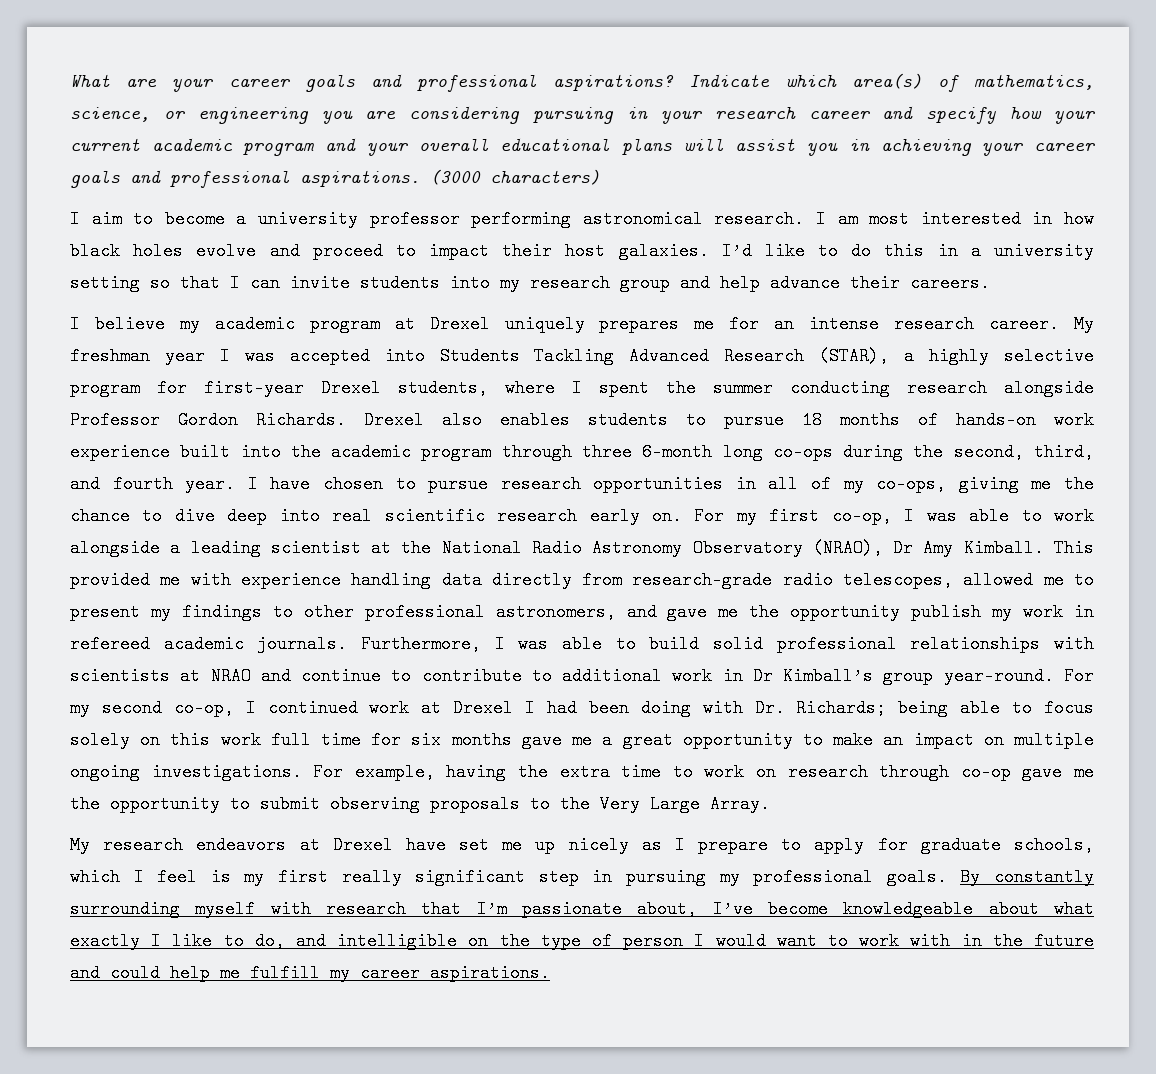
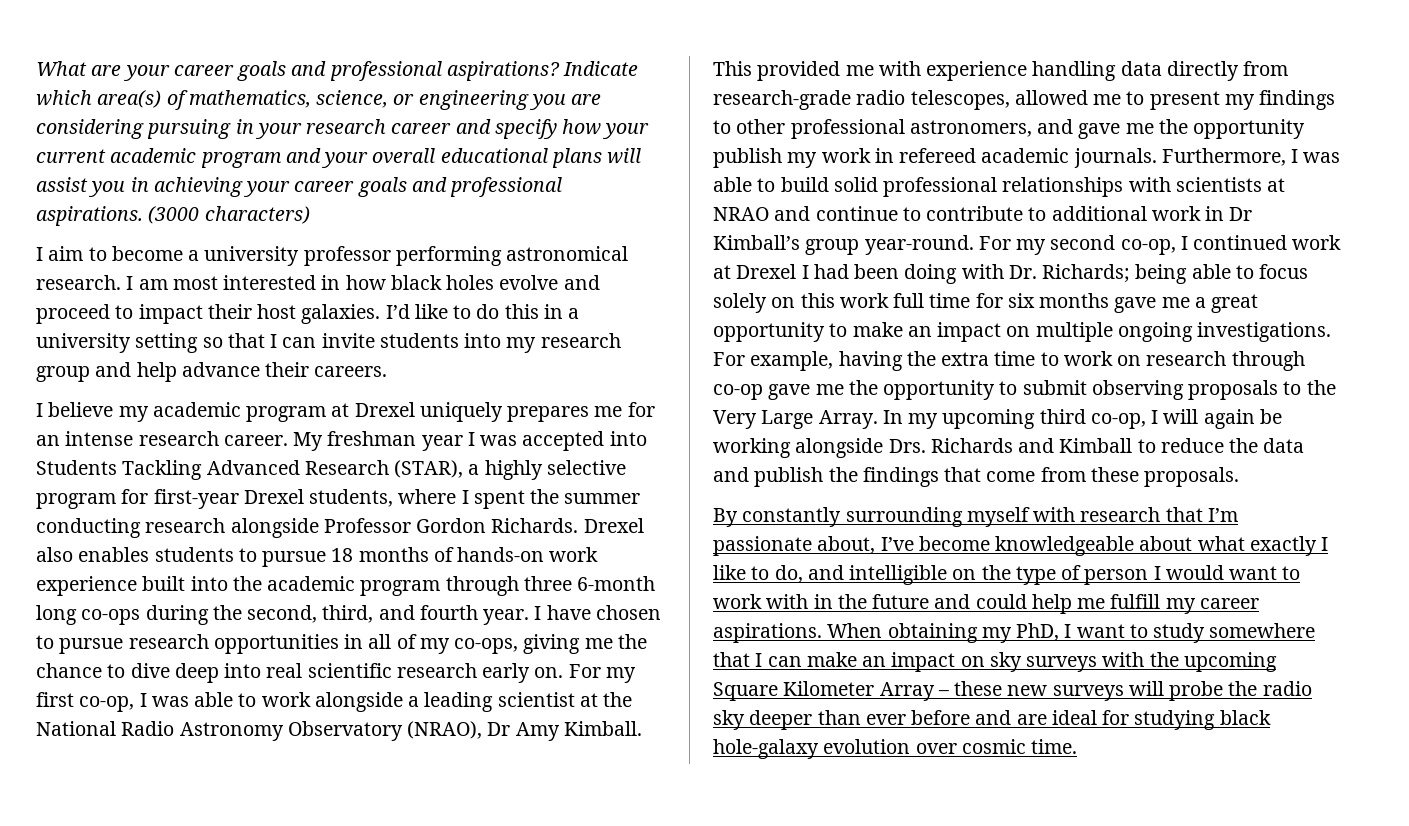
[70,836,1094,854] [70,868,947,886] // My research endeavors at Drexel have set me up nicely as I prepare to apply for graduate schools, which I feel is my first really significant step in pursuing my professional goals. -> [882,409,1282,429] [713,438,1305,458] [713,467,1240,487] In my upcoming third co-op, I will again be working alongside Drs. Richards and Kimball to reduce the data and publish the findings that come from these proposals. //
(550, 973) none -> [827,623,1316,643] [713,652,1277,672] [713,681,1312,701] [713,710,1271,730] [713,739,1078,759] When obtaining my PhD, I want to study somewhere that I can make an impact on sky surveys with the upcoming Square Kilometer Array – these new surveys will probe the radio sky deeper than ever before and are ideal for studying black hole-galaxy evolution over cosmic time.

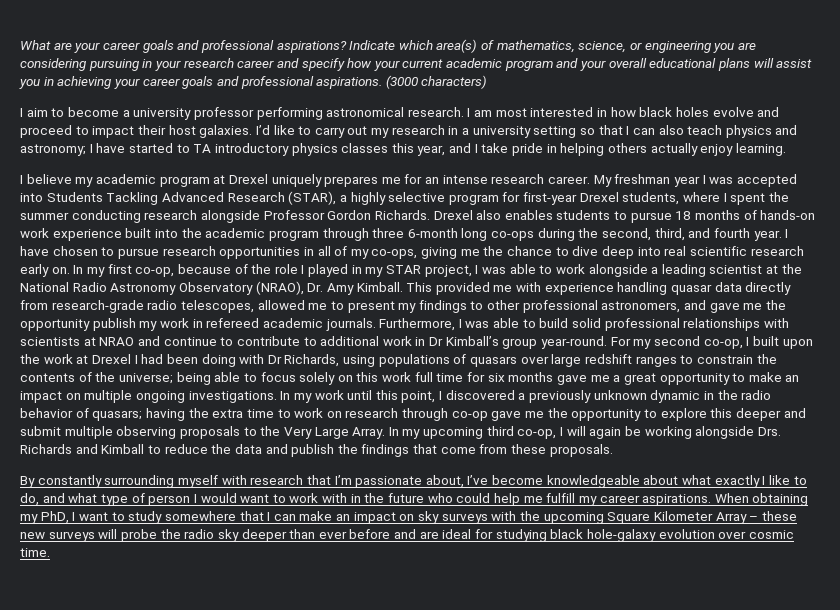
[476,304,539,319] do this -> [314,125,445,138] carry out my research
[321,333,621,353] [36,362,388,382] invite students into my research group and help advance their careers. -> [658,125,798,138] [20,143,786,156] also teach physics and astronomy; I have started to TA introductory physics classes this year, and I take pride in helping others actually enjoy learning.
[568,664,601,678] For -> [73,265,84,274] In
(135, 704) none -> [177,264,472,277] because of the role I played in my STAR project,
[487,722,511,736] Dr -> [307,283,324,292] Dr.
(1117, 71) none -> [671,284,713,295] quasar
[1193,235,1288,250] continued -> [752,336,813,349] [20,354,40,364] built upon the
[1008,264,1131,283] Dr. Richards; -> [267,354,777,367] [20,372,173,384] Dr Richards, using populations of quasars over large redshift ranges to constrain the contents of the universe;
[713,351,834,371] For example, -> [280,390,772,403] [20,408,143,421] In my work until this point, I discovered a previously unknown dynamic in the radio behavior of quasars;
[1022,380,1087,395] submit -> [660,408,806,421] [20,426,113,439] explore this deeper and submit multiple
[849,565,1011,585] intelligible on the -> [68,493,98,503] what
[934,594,971,609] and -> [427,493,453,503] who

